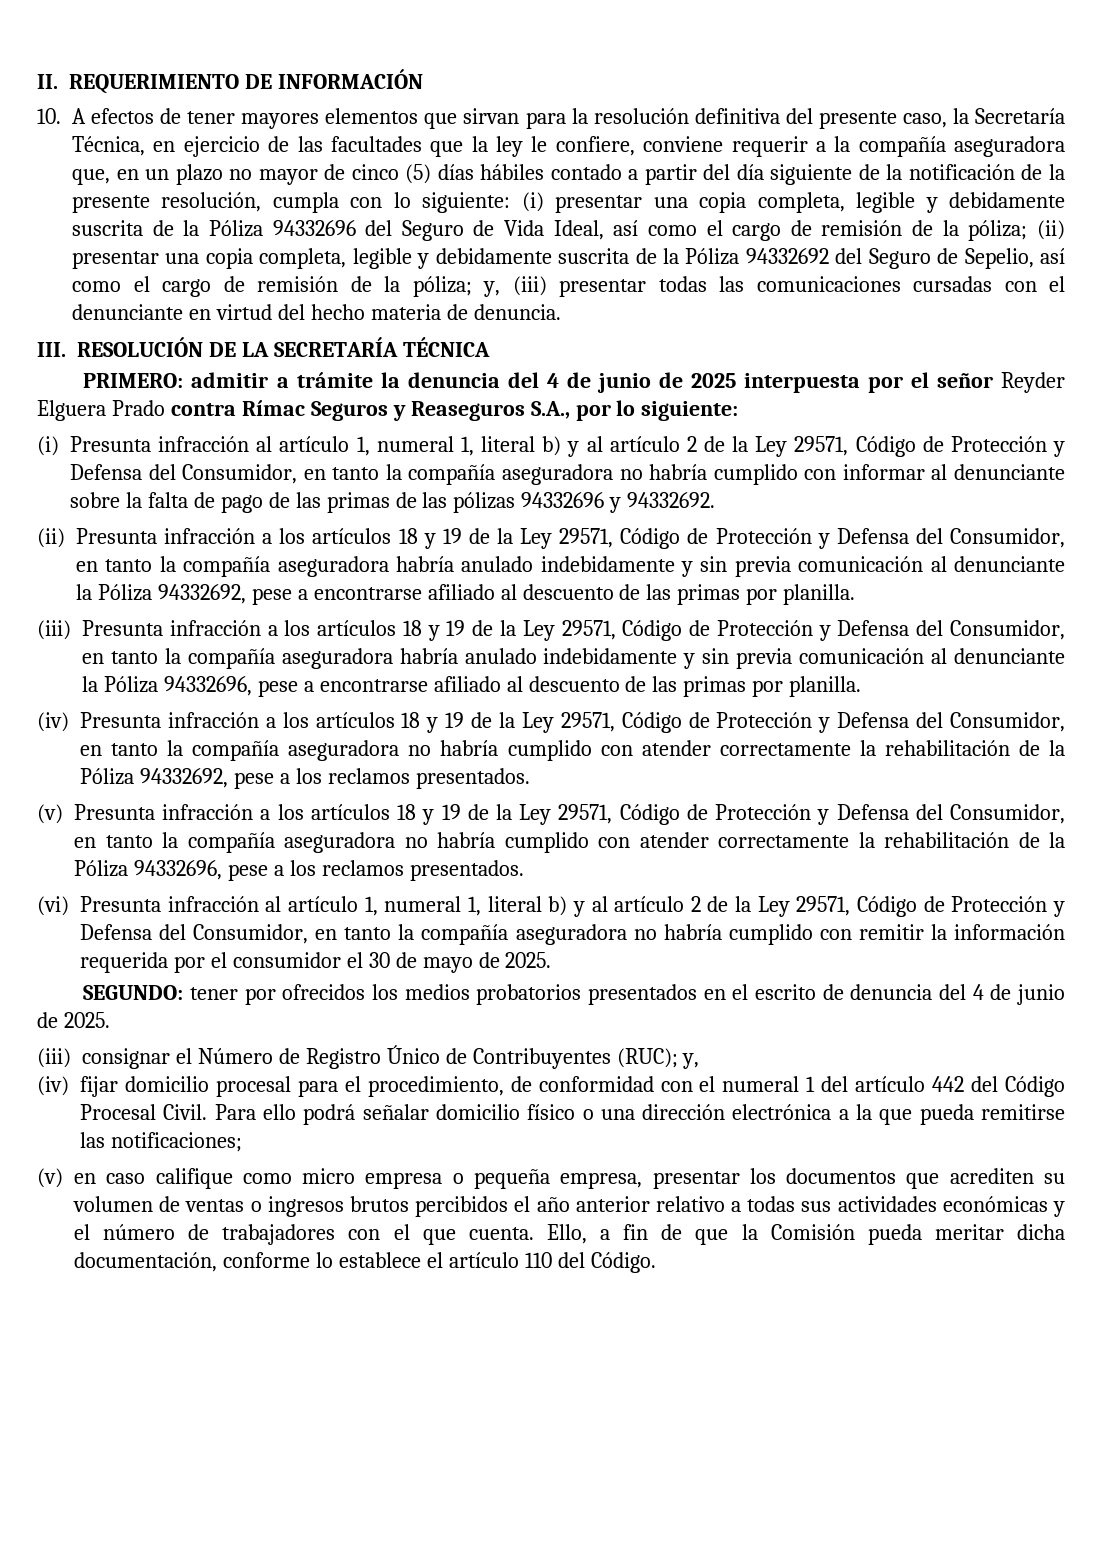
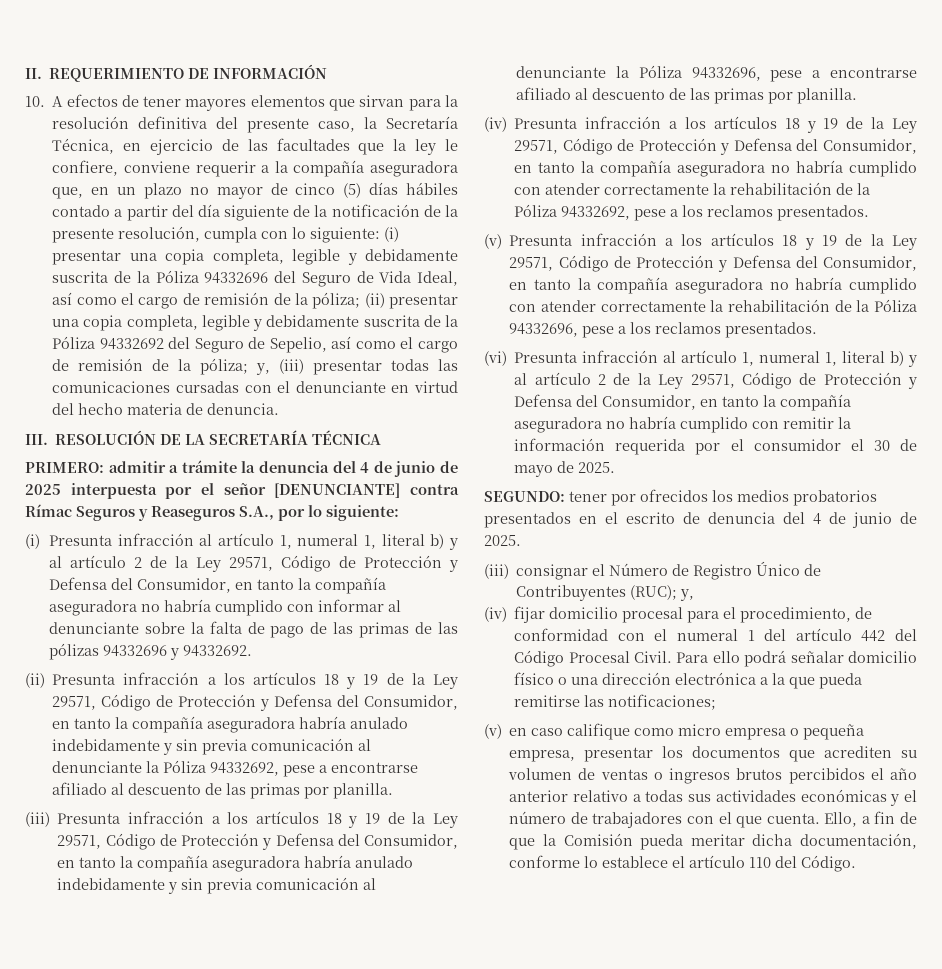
[1001,372,1066,393] [37,400,165,421] Reyder Elguera Prado -> [274,483,401,498] [DENUNCIANTE]

